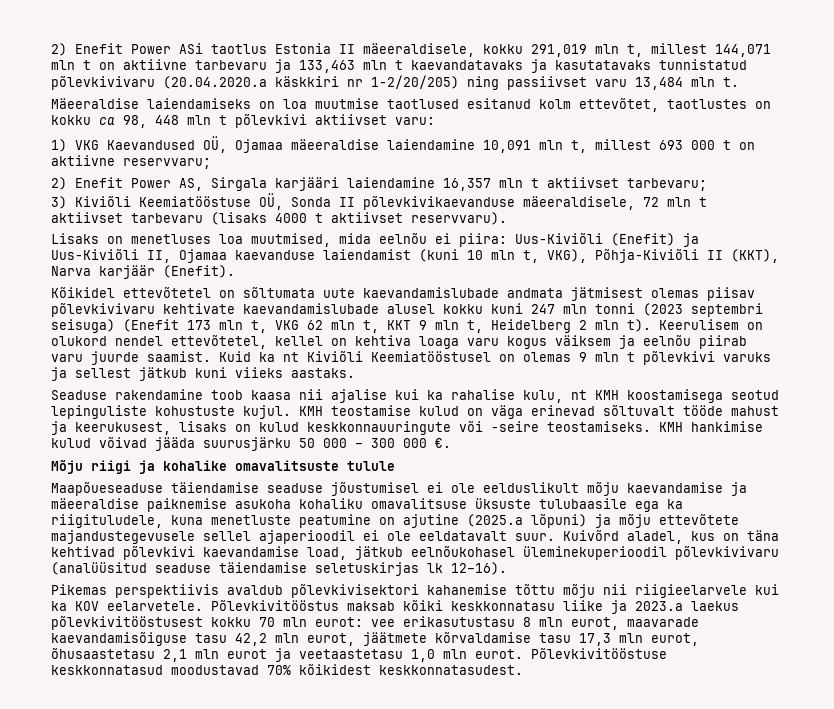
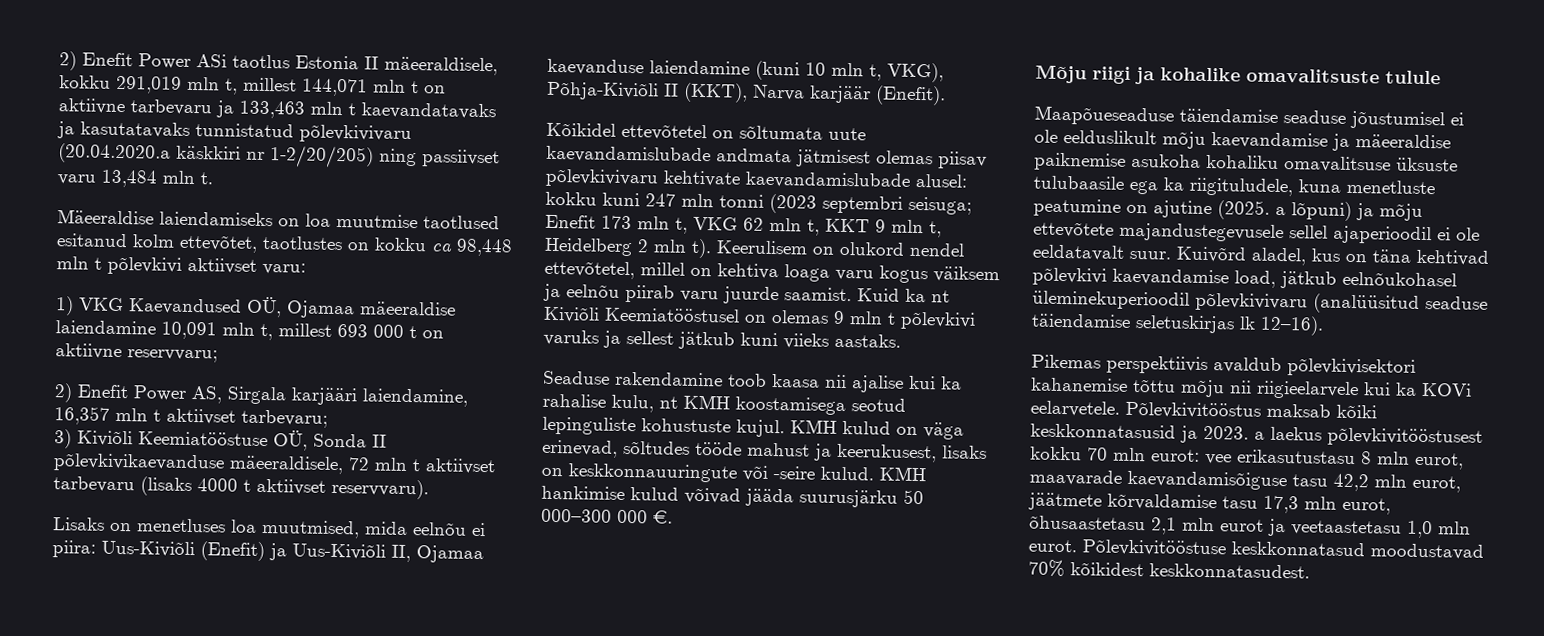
[123,115,179,128] 98, 448 -> [456,238,513,257] 98,448
[347,177,435,188] laiendamine -> [362,388,468,407] laiendamine,
[323,249,411,260] laiendamist -> [649,60,750,75] laiendamine
[387,304,435,314] alusel -> [915,173,967,188] alusel:
[51,319,179,333] seisuga) (Enefit -> [908,196,972,215] [545,214,596,229] seisuga; Enefit
[275,336,323,346] kellel -> [640,262,685,276] millel
[331,405,411,416] teostamise -> (837, 426) none
[531,405,675,416] erinevad sõltuvalt -> [542,439,690,458] erinevad, sõltudes
[259,422,299,432] kulud -> (563, 472) none
[547,421,651,432] teostamiseks. -> [820,466,874,481] kulud.
[323,438,395,448] 000 – 300 -> [541,508,612,523] 000–300
[467,514,523,527] (2025.a -> [1217,200,1286,220] (2025. a
[75,601,99,611] KOV -> [1421,382,1472,397] KOVi
[451,600,683,614] keskkonnatasu liike ja 2023.a -> [1030,423,1265,443] keskkonnatasusid ja 2023. a

